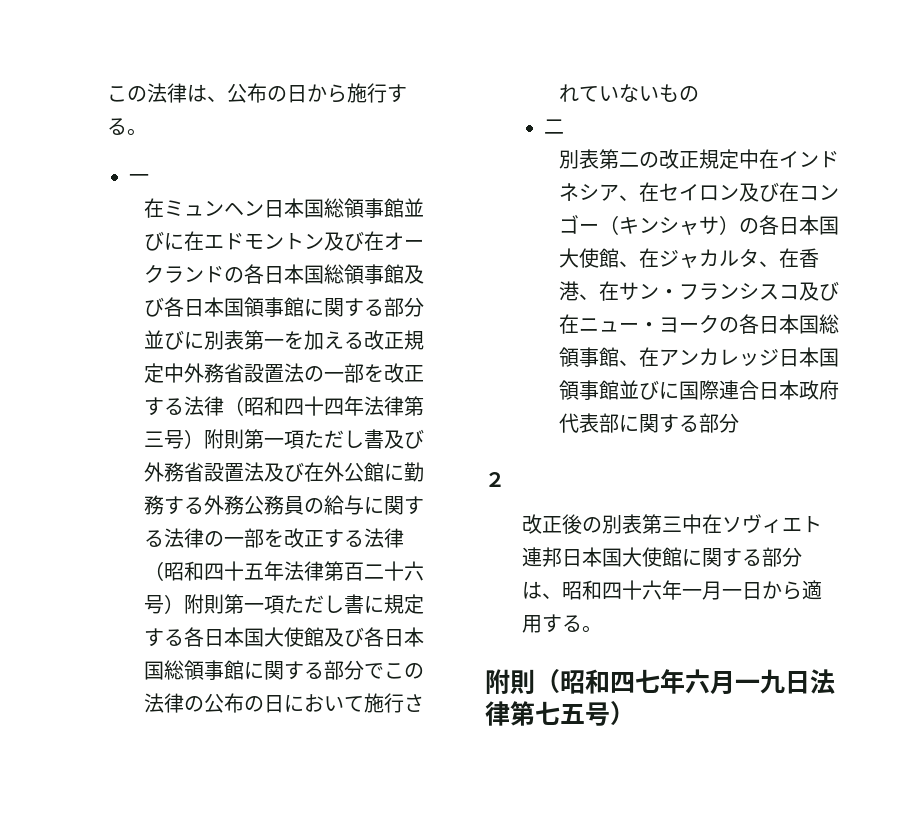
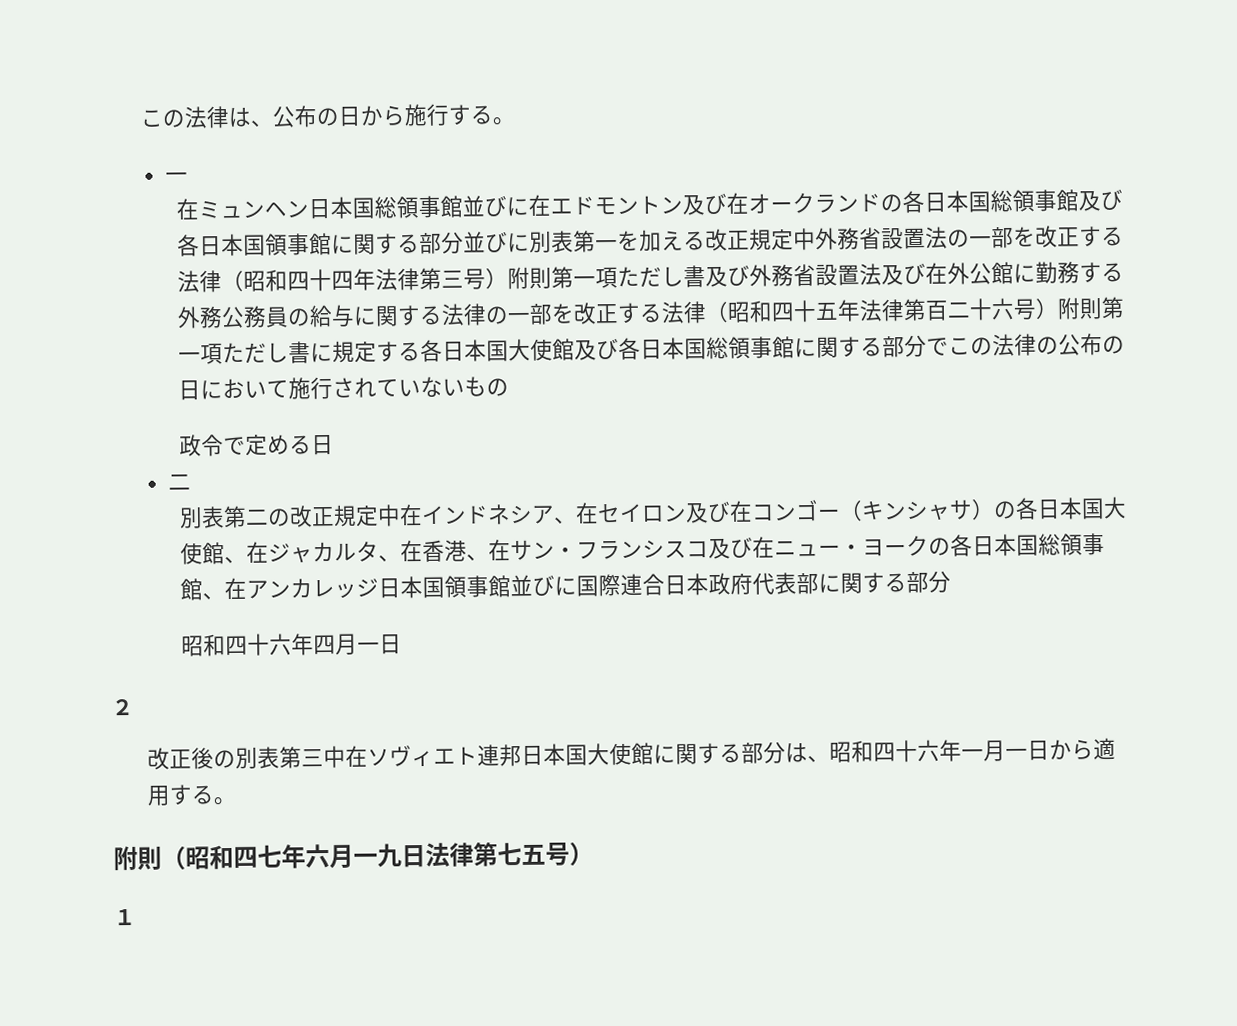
(699, 94) none -> [179,434,335,457] // 政令で定める日
(739, 423) none -> [181,633,403,657] // 昭和四十六年四月一日
(635, 713) none -> [114,908,136,926] // １

